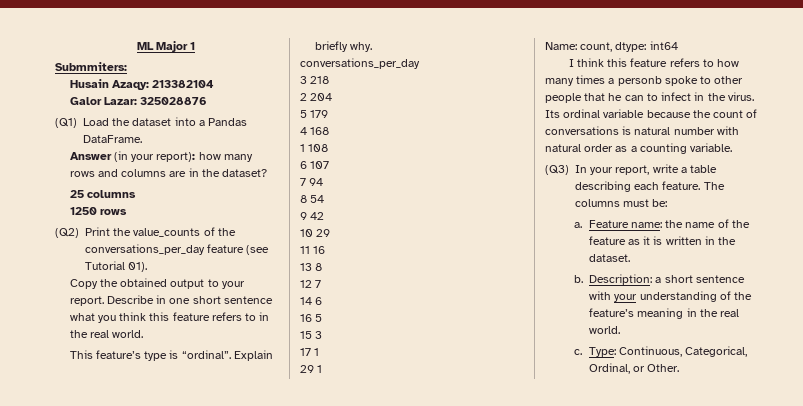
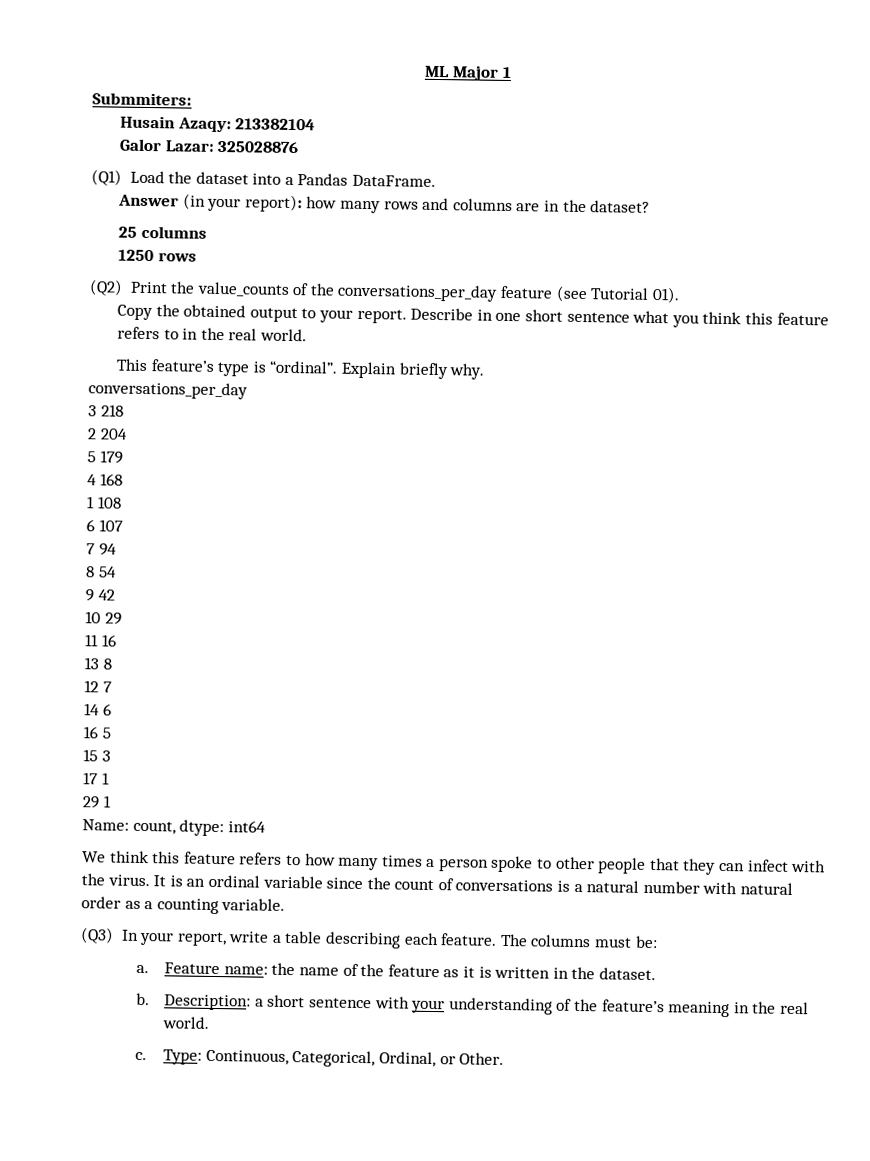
[568,59,574,67] I -> [82,851,106,863] We
[617,76,662,86] personb -> [437,858,489,872] person
[608,92,754,101] [545,110,560,118] he can to infect in the virus. Its -> [682,858,827,875] [81,873,206,887] they can infect with the virus. It is an
[646,110,691,118] because -> [326,877,364,890] since
(632, 130) none -> [573,883,583,893] a

